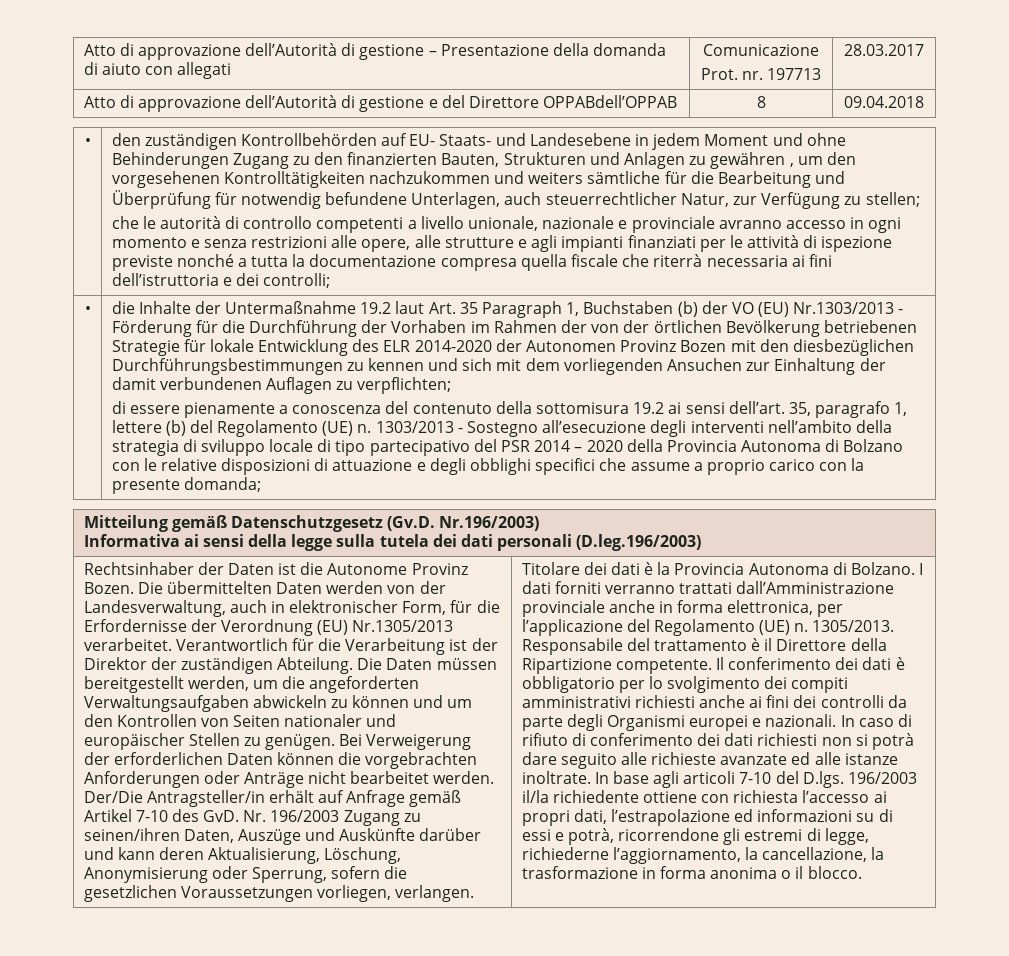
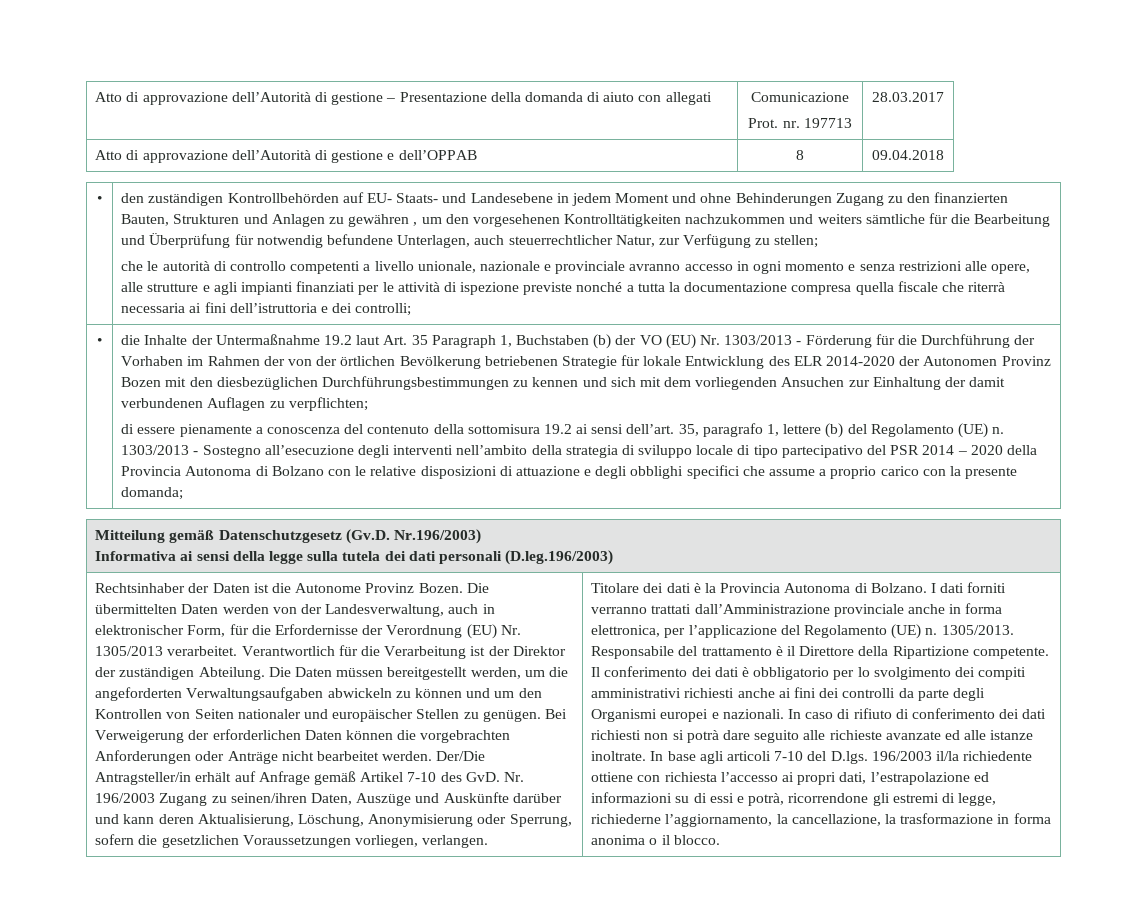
[441,95,678,108] del Direttore OPPABdell’OPPAB -> [398,150,477,160] dell’OPPAB
[793,302,895,314] Nr.1303/2013 -> [700,335,793,345] Nr. 1303/2013
[352,620,454,632] Nr.1305/2013 -> [500,625,521,635] [95,646,164,656] Nr. 1305/2013

